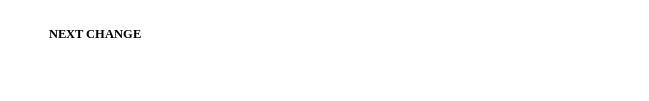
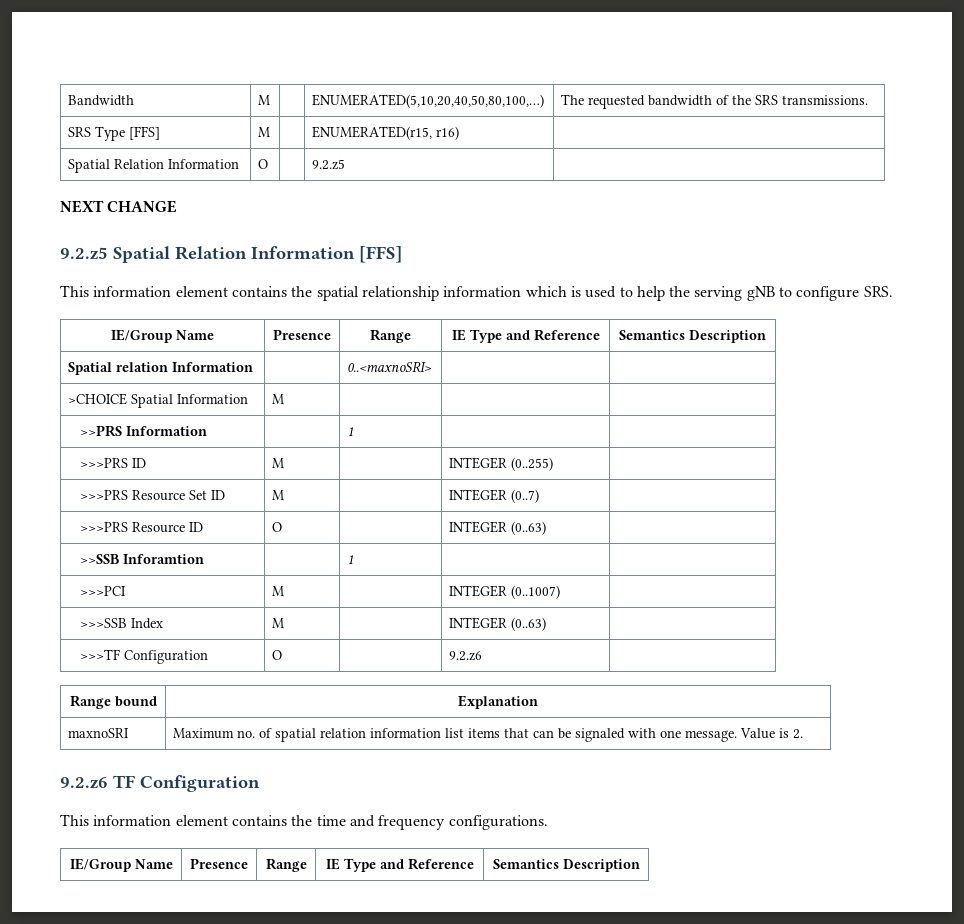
[49,30,142,38] NEXT CHANGE -> [68,95,135,106] [258,95,271,105] [312,94,545,108] [561,94,869,109] [68,126,161,141] [258,127,271,137] [312,126,460,140] [68,159,240,173] [258,159,269,169] [312,159,346,170] [60,200,178,213] [60,246,402,263] [60,285,893,301] [111,329,214,343] [273,329,331,340] [370,329,411,343] [451,329,600,343] [619,330,766,343] [68,362,254,375] [347,361,433,372] [68,393,249,408] [272,394,285,404] [80,425,208,437] [347,427,355,436] [80,458,147,468] [272,458,285,468] [449,457,554,471] [80,490,226,501] [272,490,285,500] [449,489,540,503] [80,522,204,533] [272,522,283,532] [449,521,547,535] [80,554,205,564] [347,555,355,564] [80,586,127,596] [272,586,285,596] [449,585,561,599] [80,618,164,629] [272,618,285,628] [449,617,547,631] [80,649,209,664] [272,650,283,660] [449,651,483,661] [69,695,157,709] [458,695,538,709] [68,728,130,738] [173,728,804,742] [60,775,260,792] [60,814,548,830] [69,858,173,872] [190,858,248,869] [265,858,307,872] [325,858,474,872] [492,859,640,872] Bandwidth | M | | ENUMERATED(5,10,20,40,50,80,100,…) | The requested bandwidth of the SRS transmissions. // SRS Type [FFS] | M | | ENUMERATED(r15, r16) | // Spatial Relation Information | O | | 9.2.z5 | // NEXT CHANGE // 9.2.z5 Spatial Relation Information [FFS] // This information element contains the spatial relationship information which is used to help the serving gNB to configure SRS. // IE/Group Name | Presence | Range | IE Type and Reference | Semantics Description // Spatial relation Information | | 0..<maxnoSRI> | | // >CHOICE Spatial Information | M | | | // >>PRS Information | | 1 | | // >>>PRS ID | M | | INTEGER (0..255) | // >>>PRS Resource Set ID | M | | INTEGER (0..7) | // >>>PRS Resource ID | O | | INTEGER (0..63) | // >>SSB Inforamtion | | 1 | | // >>>PCI | M | | INTEGER (0..1007) | // >>>SSB Index | M | | INTEGER (0..63) | // >>>TF Configuration | O | | 9.2.z6 | // Range bound | Explanation // maxnoSRI | Maximum no. of spatial relation information list items that can be signaled with one message. Value is 2. // 9.2.z6 TF Configuration // This information element contains the time and frequency configurations. // IE/Group Name | Presence | Range | IE Type and Reference | Semantics Description

